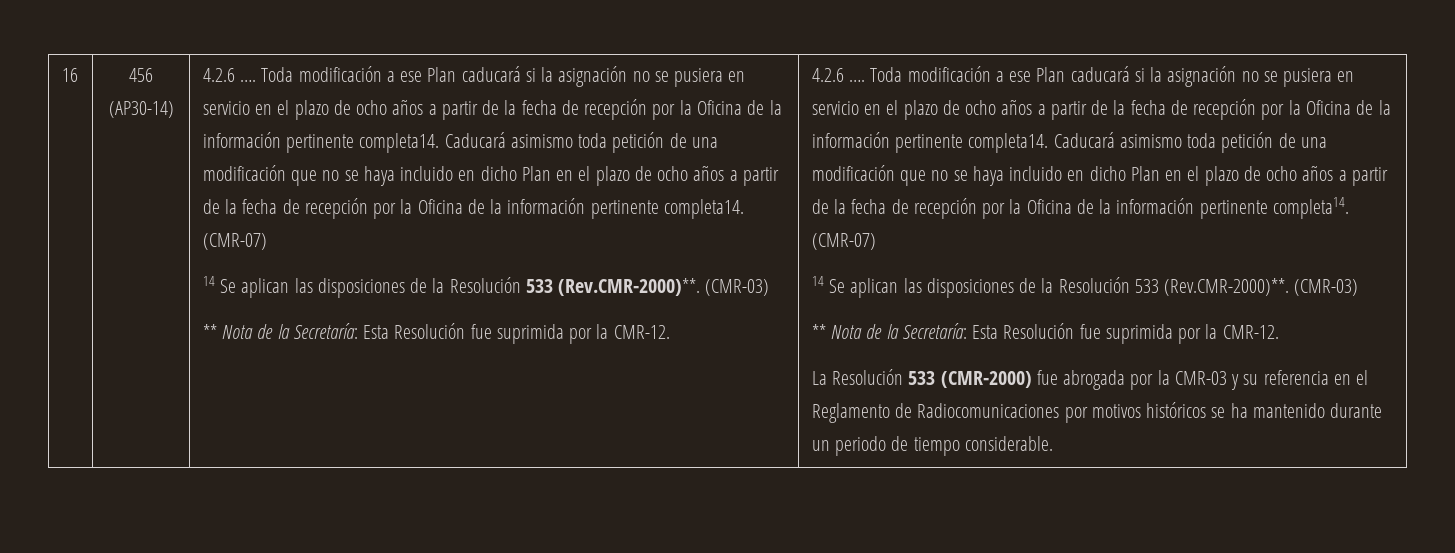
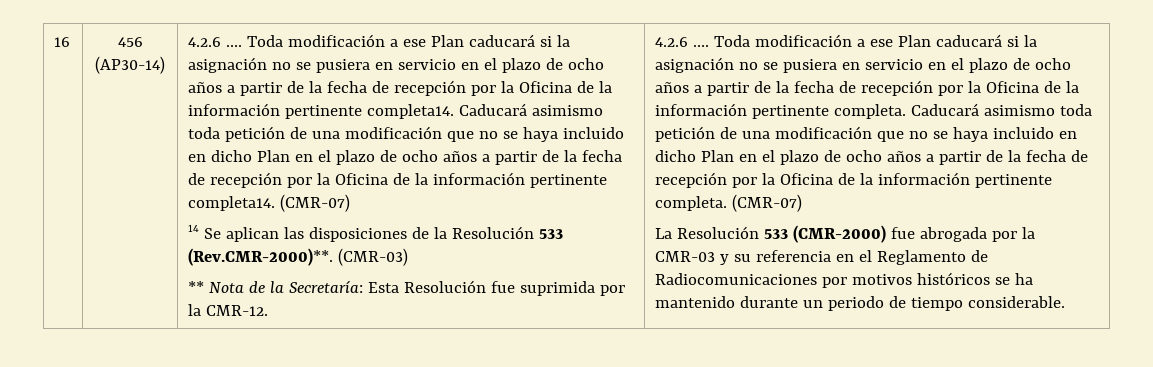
[968,133,1049,153] completa14. -> [834,104,907,119] completa.
[1272,197,1349,219] [811,233,876,250] [811,276,1359,298] [811,323,1279,344] completa14. (CMR-07) // 14 Se aplican las disposiciones de la Resolución 533 (Rev.CMR-2000)**. (CMR-03) // ** Nota de la Secretaría: Esta Resolución fue suprimida por la CMR-12. -> [655,194,803,212] completa. (CMR-07)

